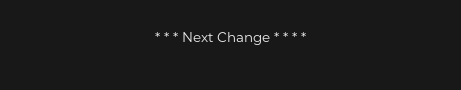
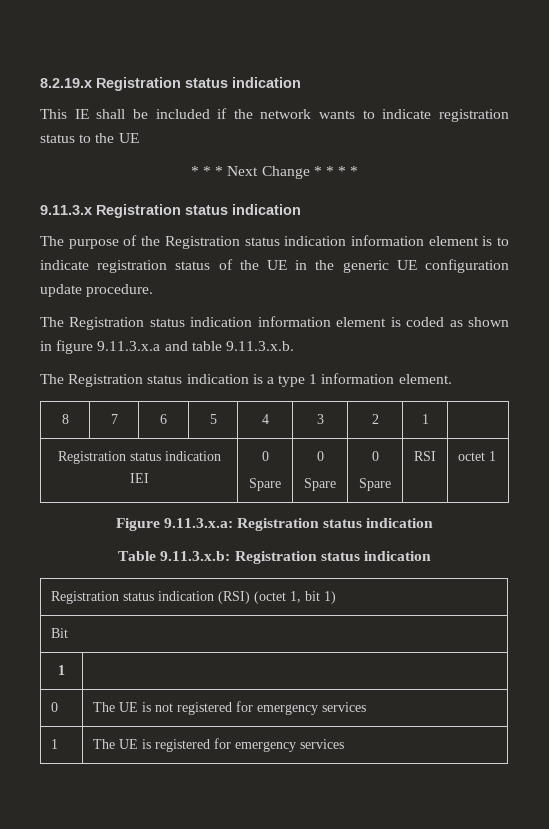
(155, 37) none -> [40,77,301,91] [40,108,509,122] [40,133,139,143] 8.2.19.x Registration status indication // This IE shall be included if the network wants to indicate registration status to the UE //
(306, 37) none -> [40,204,301,218] [40,235,509,249] [40,259,509,273] [40,284,154,297] [40,316,510,330] [40,340,294,354] [40,373,452,387] [61,414,69,424] [110,414,118,424] [160,414,167,424] [209,414,217,424] [261,414,269,424] [316,414,324,424] [371,414,379,424] [421,414,429,424] [57,451,221,464] [129,473,149,483] [261,451,269,461] [249,478,281,491] [316,451,324,461] [304,478,336,491] [371,451,379,461] [359,478,391,491] [414,451,436,461] [457,451,496,461] [115,518,434,531] [118,551,431,564] [50,591,336,604] [50,628,68,638] [58,665,65,675] [50,702,58,712] [92,701,366,715] [50,739,58,749] [92,738,344,752] // 9.11.3.x Registration status indication // The purpose of the Registration status indication information element is to indicate registration status of the UE in the generic UE configuration update procedure. // The Registration status indication information element is coded as shown in figure 9.11.3.x.a and table 9.11.3.x.b. // The Registration status indication is a type 1 information element. // 8 | 7 | 6 | 5 | 4 | 3 | 2 | 1 | // Registration status indication IEI | 0 // Spare | 0 // Spare | 0 // Spare | RSI | octet 1 // Figure 9.11.3.x.a: Registration status indication // Table 9.11.3.x.b: Registration status indication // Registration status indication (RSI) (octet 1, bit 1) // Bit // 1 | // 0 | The UE is not registered for emergency services // 1 | The UE is registered for emergency services

